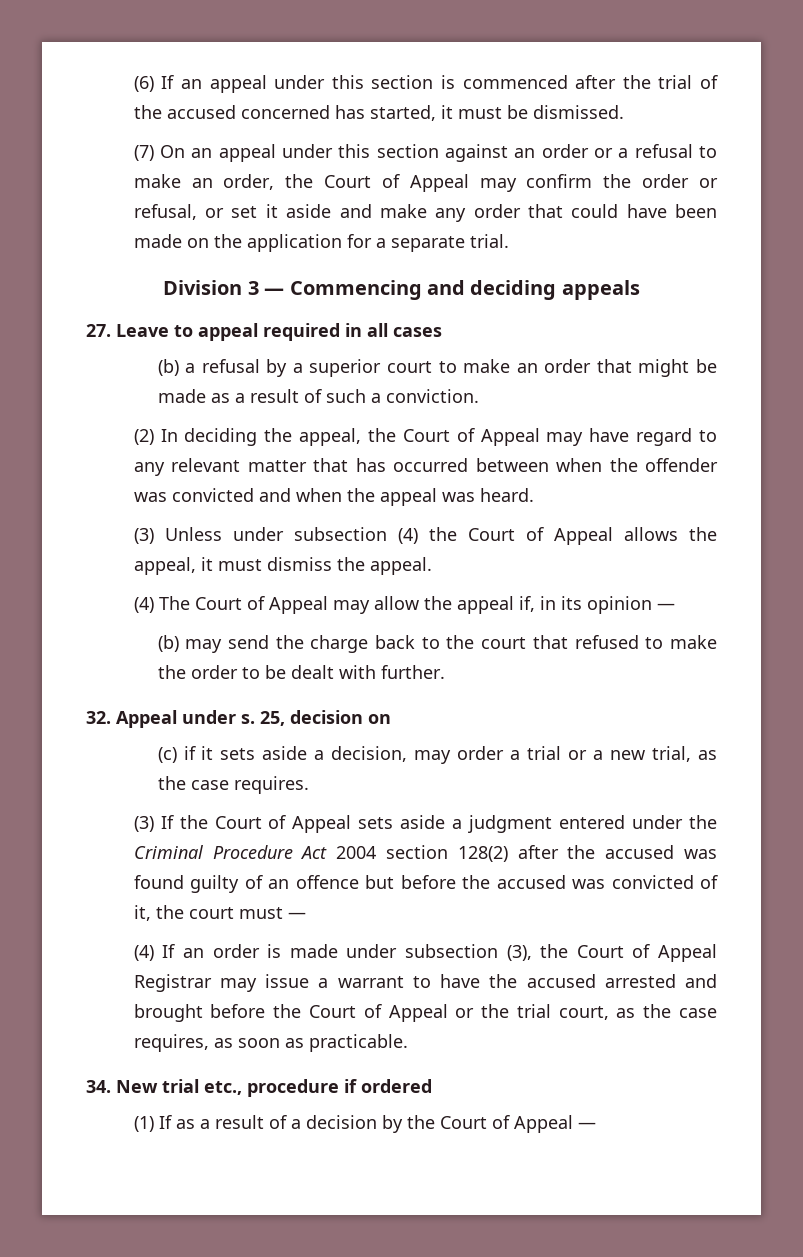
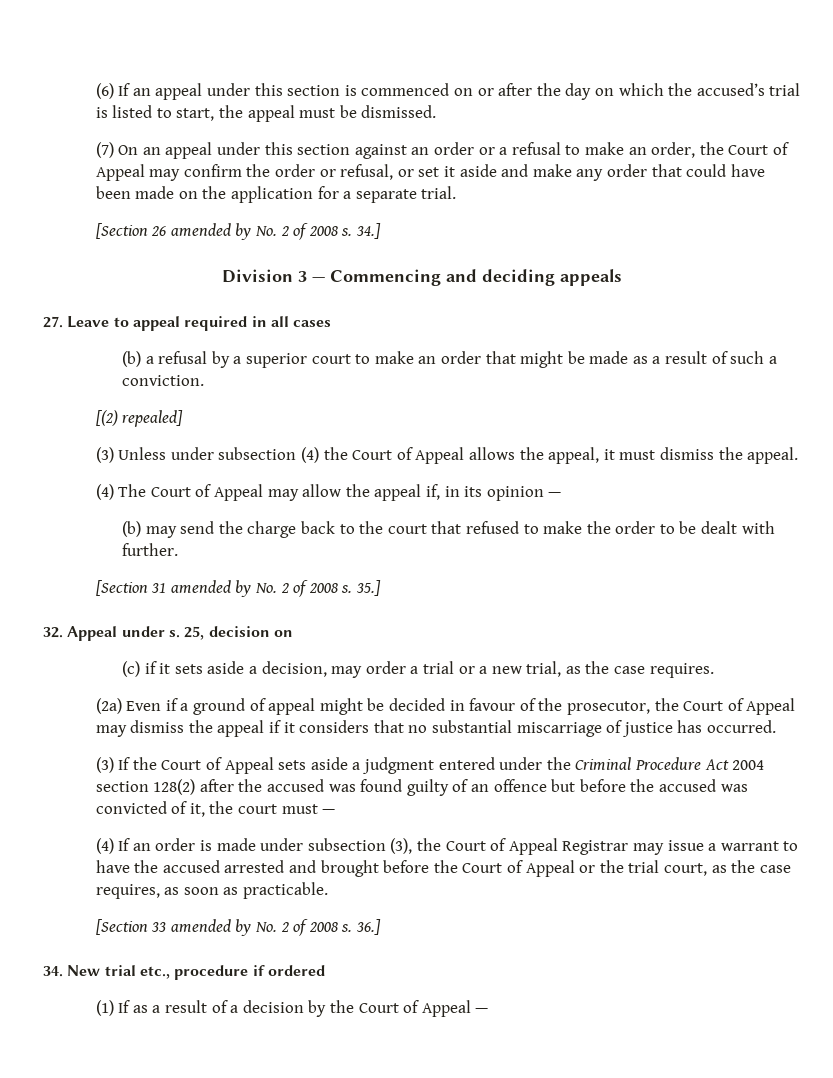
[575,75,718,89] [133,105,453,121] after the trial of the accused concerned has started, it -> [453,83,801,100] [95,105,295,122] on or after the day on which the accused’s trial is listed to start, the appeal
(509, 241) none -> [95,223,381,240] // [Section 26 amended by No. 2 of 2008 s. 34.]
[133,428,717,446] [133,458,719,476] [133,488,534,506] (2) In deciding the appeal, the Court of Appeal may have regard to any relevant matter that has occurred between when the offender was convicted and when the appeal was heard. -> [95,410,184,427] [(2) repealed]
(445, 672) none -> [95,580,381,597] // [Section 31 amended by No. 2 of 2008 s. 35.]
(309, 785) none -> [95,698,796,715] [95,720,776,737] // (2a) Even if a ground of appeal might be decided in favour of the prosecutor, the Court of Appeal may dismiss the appeal if it considers that no substantial miscarriage of justice has occurred.
(408, 1043) none -> [95,919,381,936] // [Section 33 amended by No. 2 of 2008 s. 36.]

